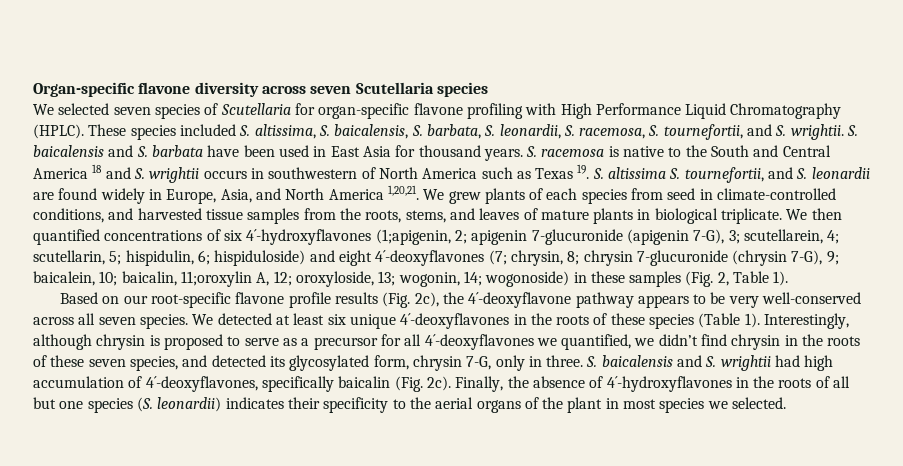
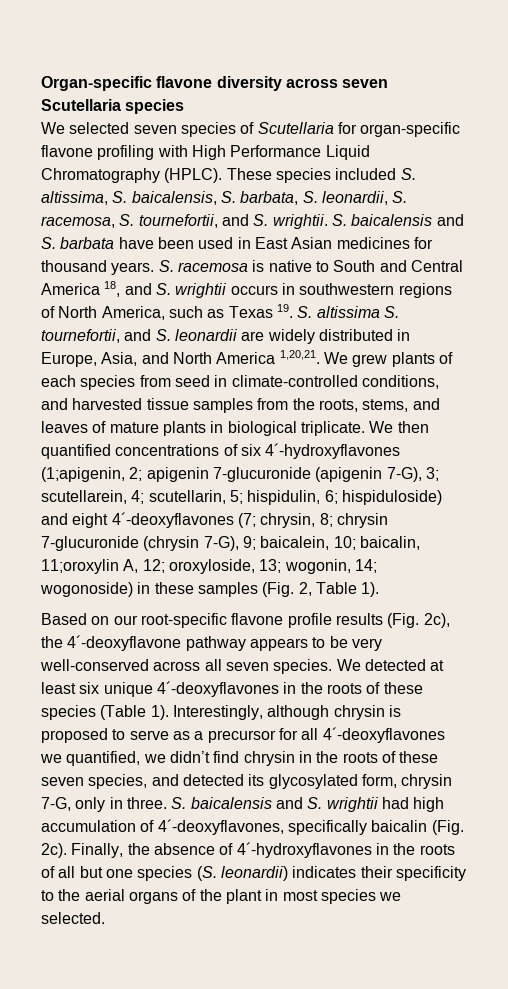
[362,146,391,157] Asia -> [291,237,410,249] Asian medicines
[685,145,707,157] the -> (329, 266) none
[92,164,103,173] 18 -> [104,281,121,297] 18,
(358, 173) none -> [398,283,452,298] regions
[422,168,478,179] America -> [101,306,165,320] America,
[58,188,145,204] found widely -> [267,329,393,344] widely distributed

